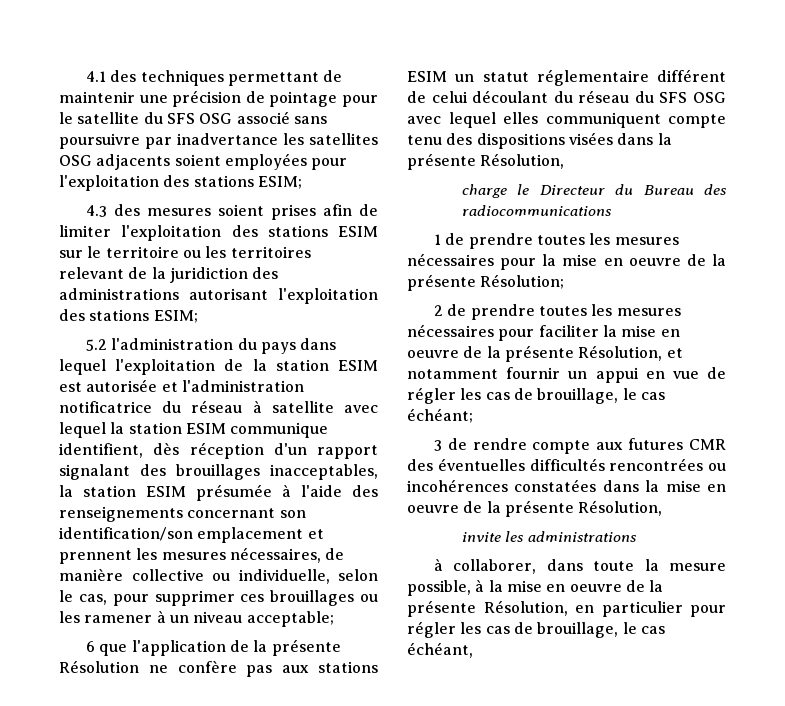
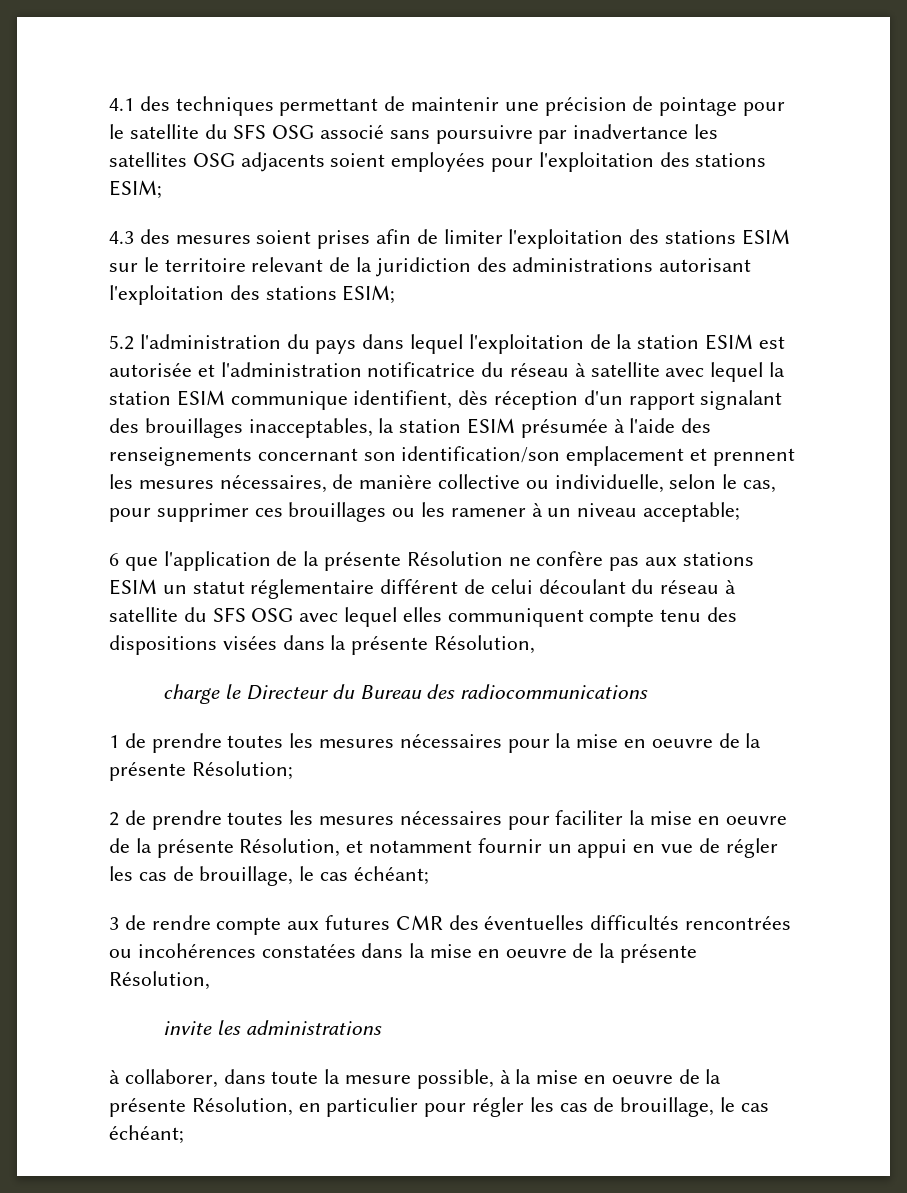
[182,246,311,258] ou les territoires -> (246, 265) none
(630, 96) none -> [725,579,737,594] [109,607,178,622] à satellite
[407,642,473,658] échéant, -> [109,1125,184,1144] échéant;

